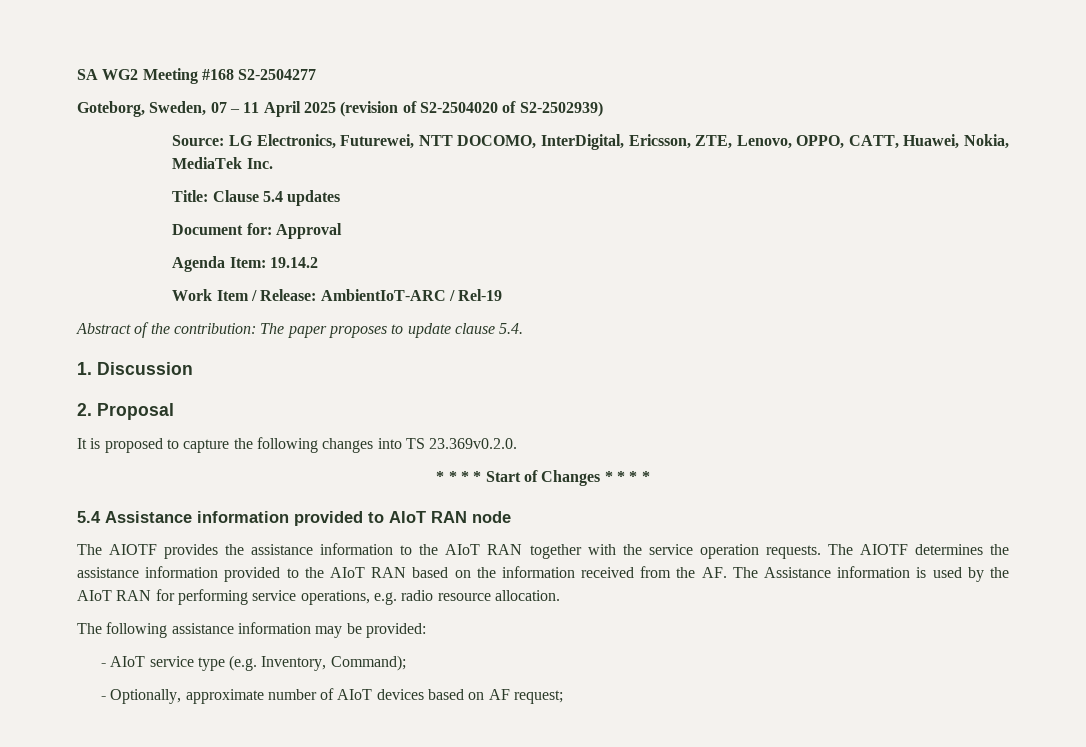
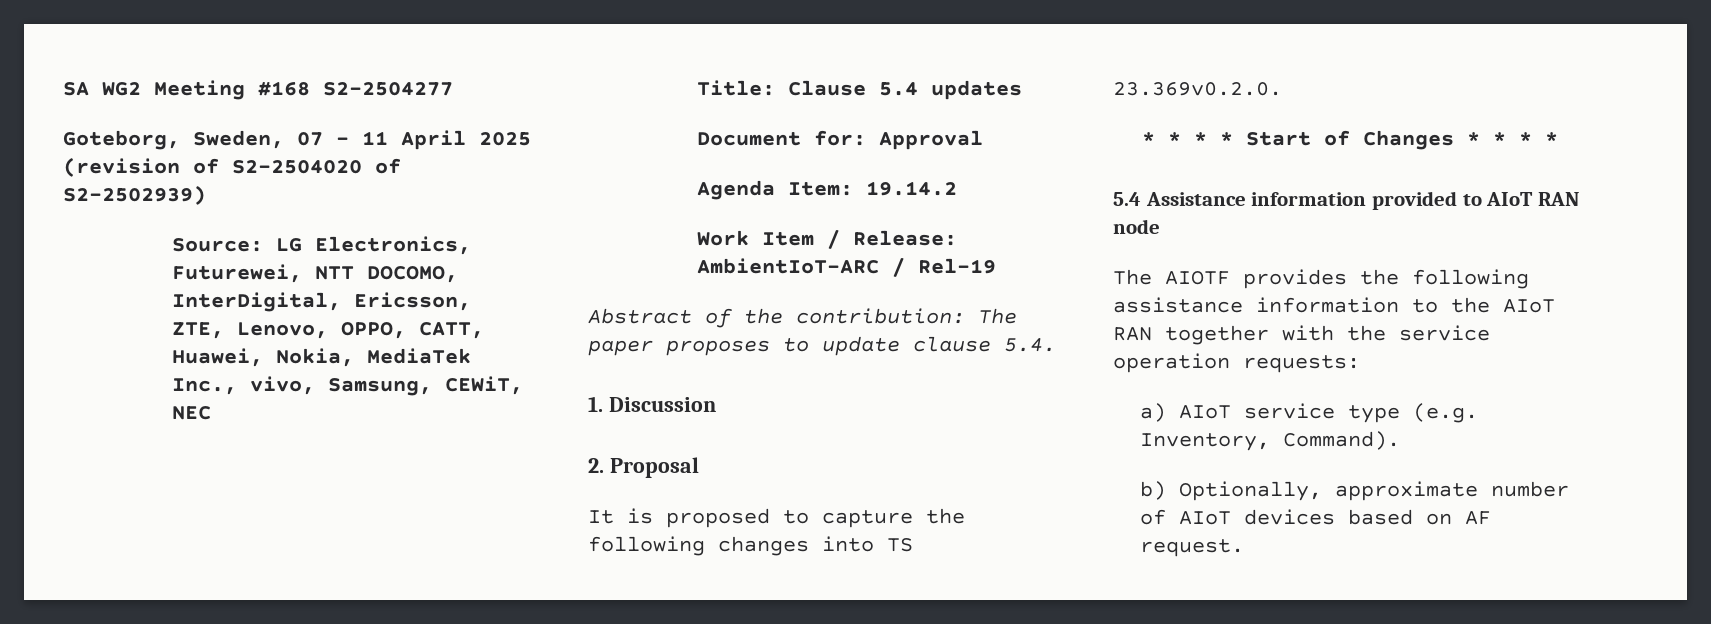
[246,158,273,169] Inc. -> [172,376,524,396] [172,406,212,420] Inc., vivo, Samsung, CEWiT, NEC
(245, 549) none -> [1412,269,1529,289] following
[765,544,1010,559] [77,566,1009,582] [77,589,560,605] [77,622,426,638] [100,663,106,667] requests. The AIOTF determines the assistance information provided to the AIoT RAN based on the information received from the AF. The Assistance information is used by the AIoT RAN for performing service operations, e.g. radio resource allocation. // The following assistance information may be provided: // - -> [1243,355,1360,373] [1140,403,1167,422] requests: // a)
[330,655,406,671] [100,696,106,700] Command); // - -> [1283,431,1401,450] [1140,481,1167,500] Command). // b)
[514,690,564,704] request; -> [1140,539,1245,557] request.

